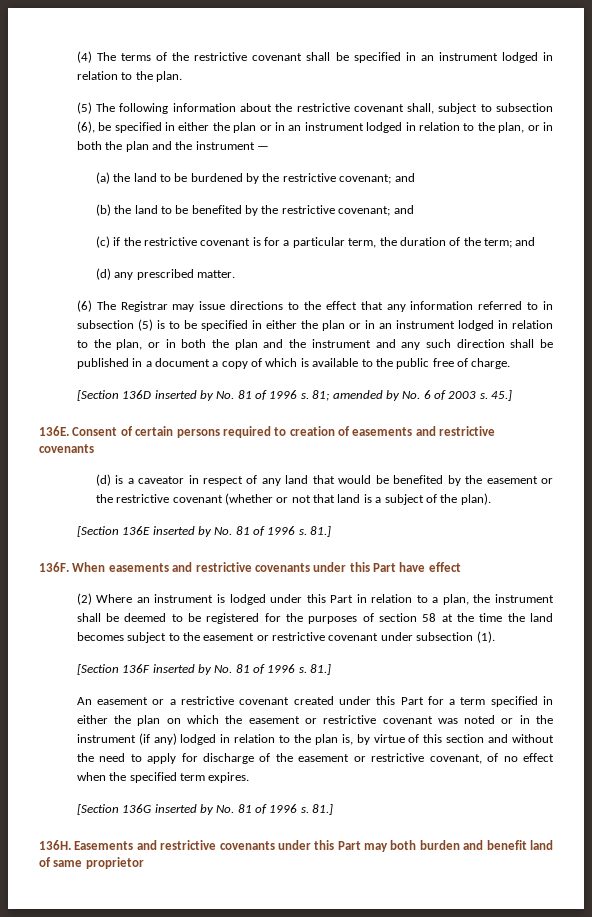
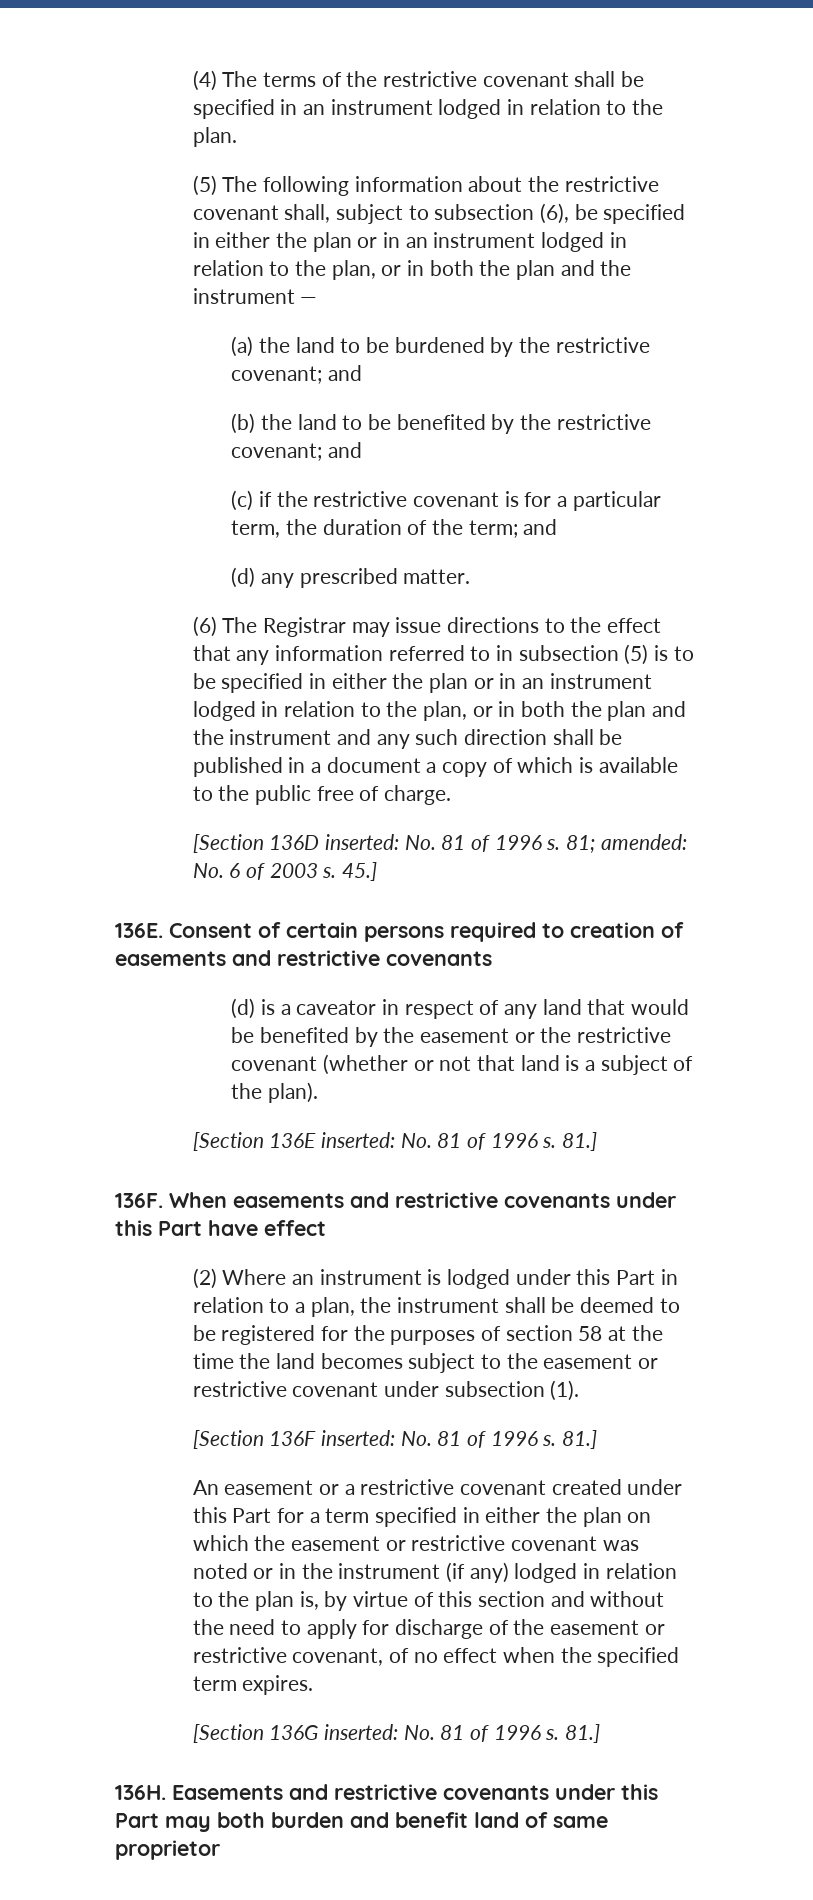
[154,390,214,401] inserted by -> [324,834,399,850] inserted:
[332,390,400,401] amended by -> [600,834,687,850] amended:
[152,526,212,537] inserted by -> [320,1132,395,1148] inserted:
[152,664,212,675] inserted by -> [320,1430,395,1446] inserted:
[154,804,214,815] inserted by -> [323,1724,398,1740] inserted:

